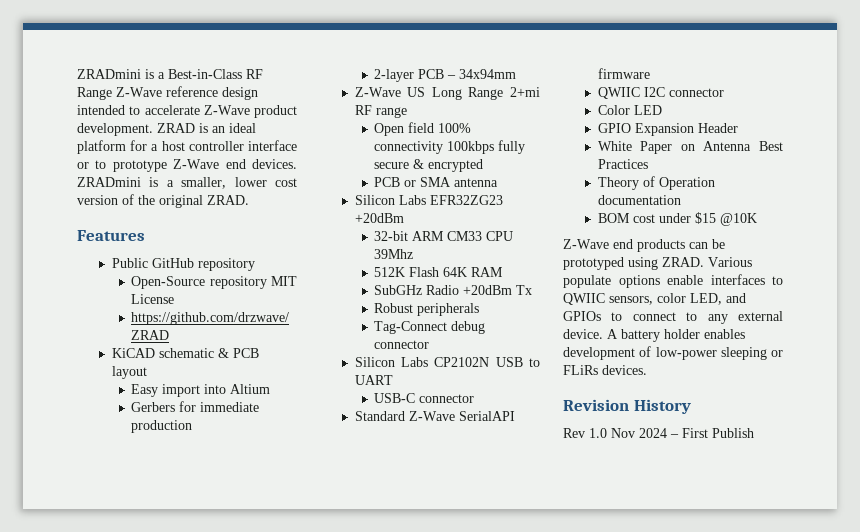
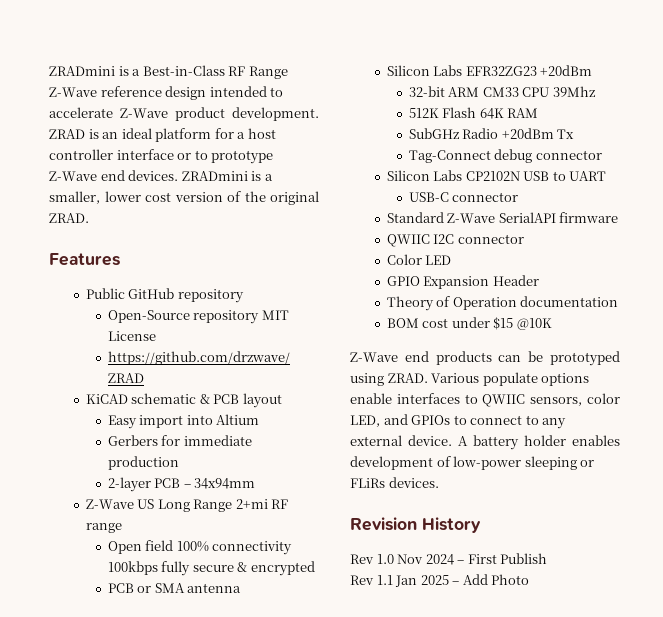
[374,303,480,316] // Robust peripherals -> (575, 134) none
[597,141,783,154] [597,159,648,169] // White Paper on Antenna Best Practices -> (539, 280) none
(754, 433) none -> [350,574,530,587] // Rev 1.1 Jan 2025 – Add Photo

